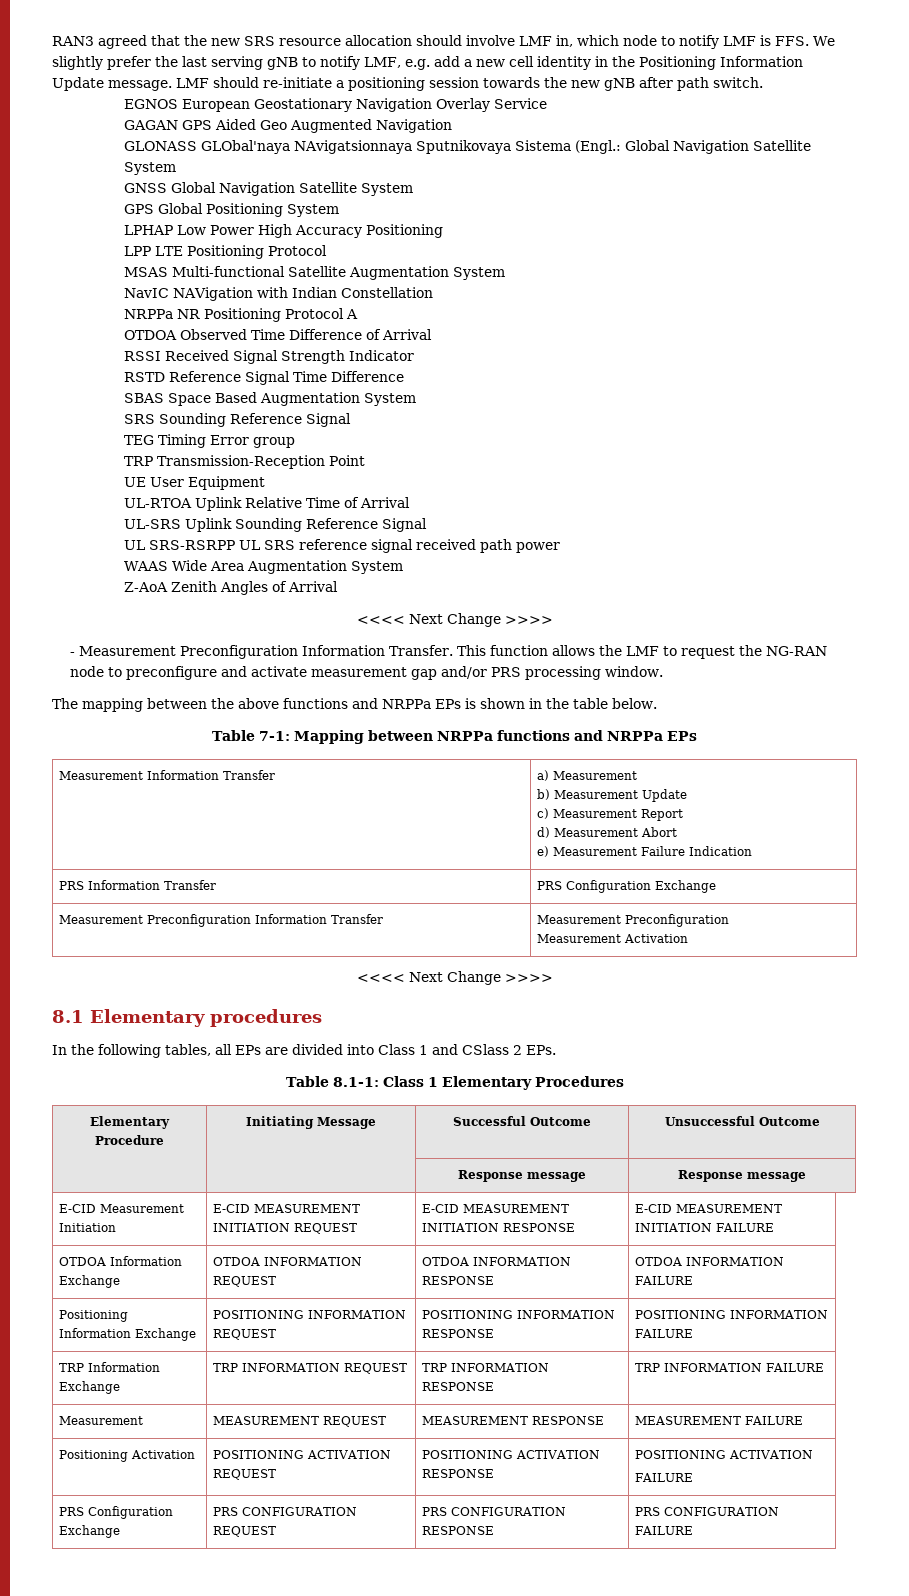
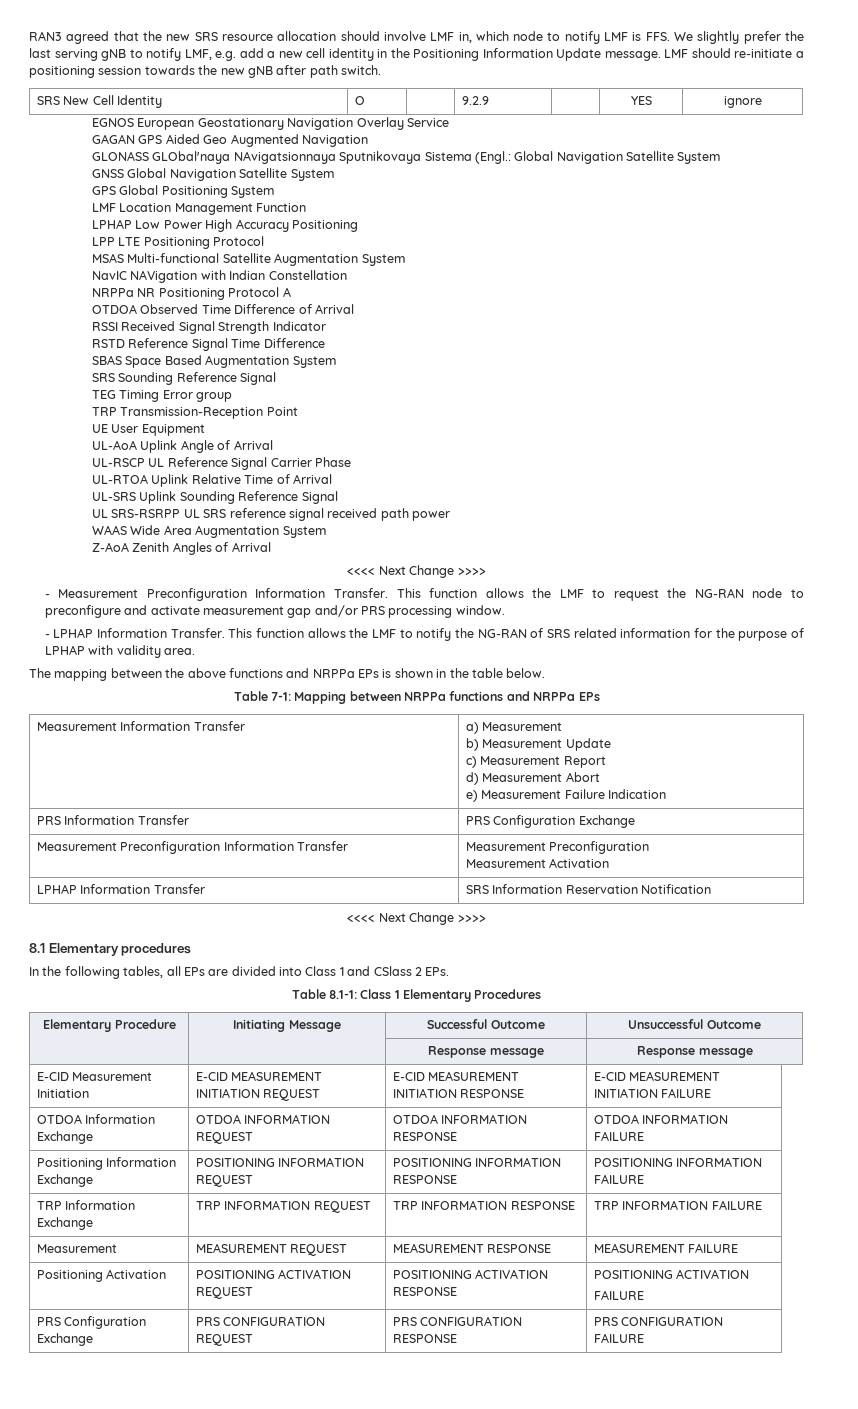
(763, 82) none -> [36,95,162,108] [354,96,365,105] [461,96,489,105] [630,96,652,105] [723,96,762,108] // SRS New Cell Identity | O | | 9.2.9 | | YES | ignore
(340, 210) none -> [92,203,307,215] // LMF Location Management Function
(266, 483) none -> [92,440,273,453] [92,457,351,470] // UL-AoA Uplink Angle of Arrival // UL-RSCP UL Reference Signal Carrier Phase
(664, 671) none -> [44,628,805,641] [44,645,195,658] // - LPHAP Information Transfer. This function allows the LMF to notify the NG-RAN of SRS related information for the purpose of LPHAP with validity area.
(688, 938) none -> [36,884,205,894] [465,884,711,894] // LPHAP Information Transfer | SRS Information Reservation Notification

